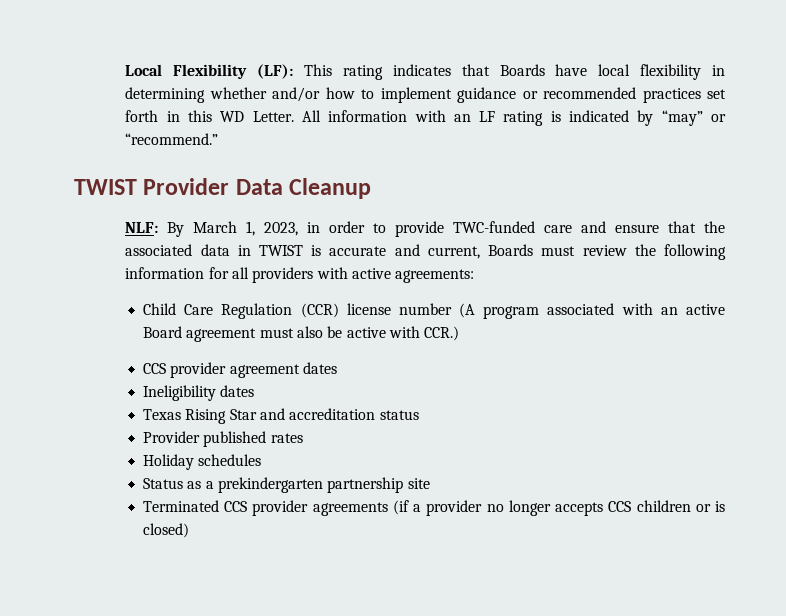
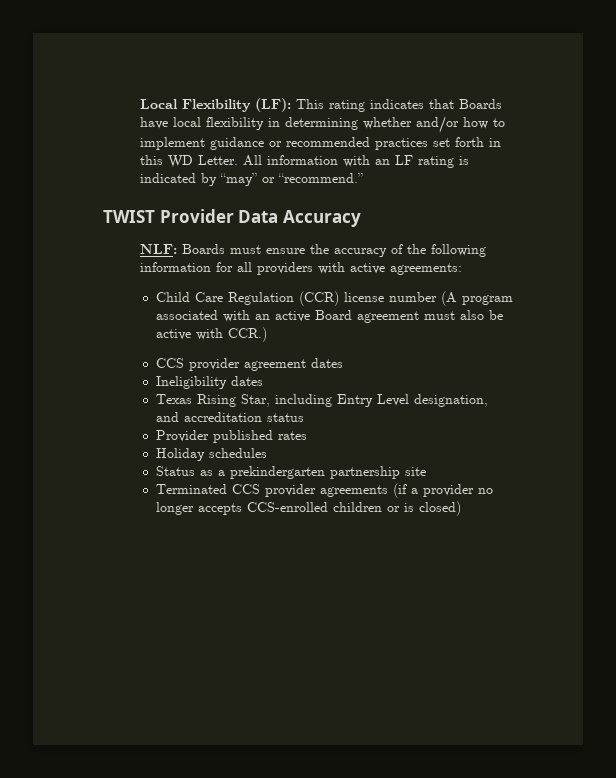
[289,178,372,199] Cleanup -> [282,210,361,227] Accuracy
[167,221,725,237] [125,244,627,259] By March 1, 2023, in order to provide TWC-funded care and ensure that the associated data in TWIST is accurate and current, Boards must review -> [182,244,404,257] Boards must ensure the accuracy of
[229,409,257,420] Star -> [240,394,488,407] Star, including Entry Level designation,
[608,501,632,512] CCS -> [246,502,328,512] CCS-enrolled

